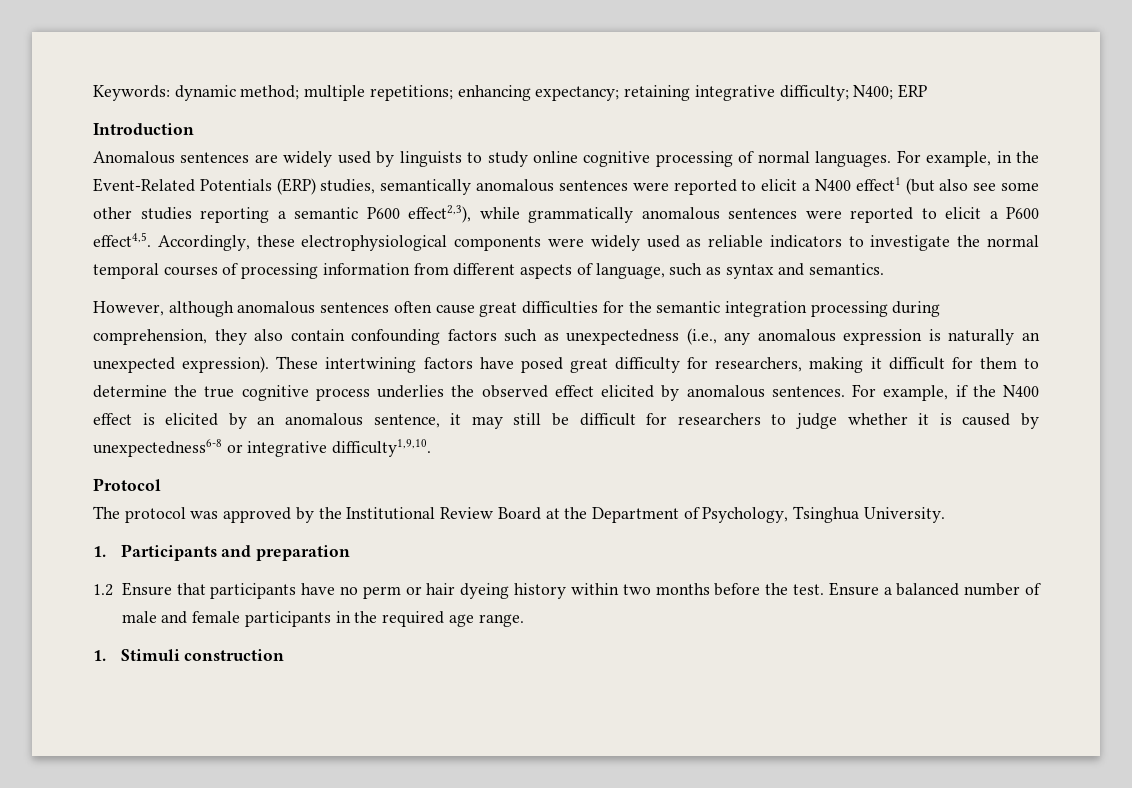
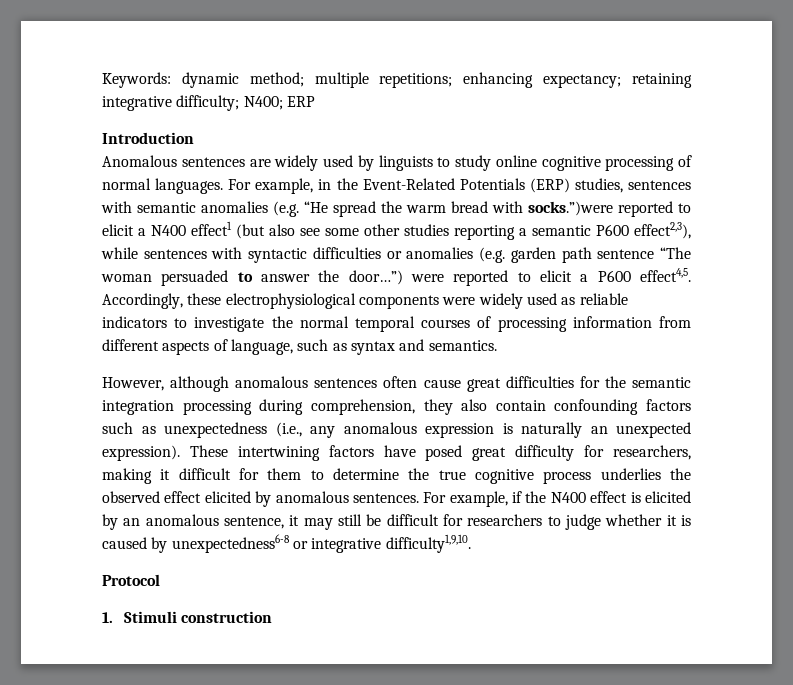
[380,179,669,195] semantically anomalous sentences were -> [628,180,692,190] [101,201,613,217] sentences with semantic anomalies (e.g. “He spread the warm bread with socks.”)were
[528,207,797,223] grammatically anomalous sentences -> [143,247,692,263] [101,270,403,286] sentences with syntactic difficulties or anomalies (e.g. garden path sentence “The woman persuaded to answer the door…”)
[93,506,945,523] [93,544,350,561] [93,582,1041,599] [121,611,524,627] // The protocol was approved by the Institutional Review Board at the Department of Psychology, Tsinghua University. // 1. Participants and preparation // 1.2 Ensure that participants have no perm or hair dyeing history within two months before the test. Ensure a balanced number of male and female participants in the required age range. -> (160, 580) none

